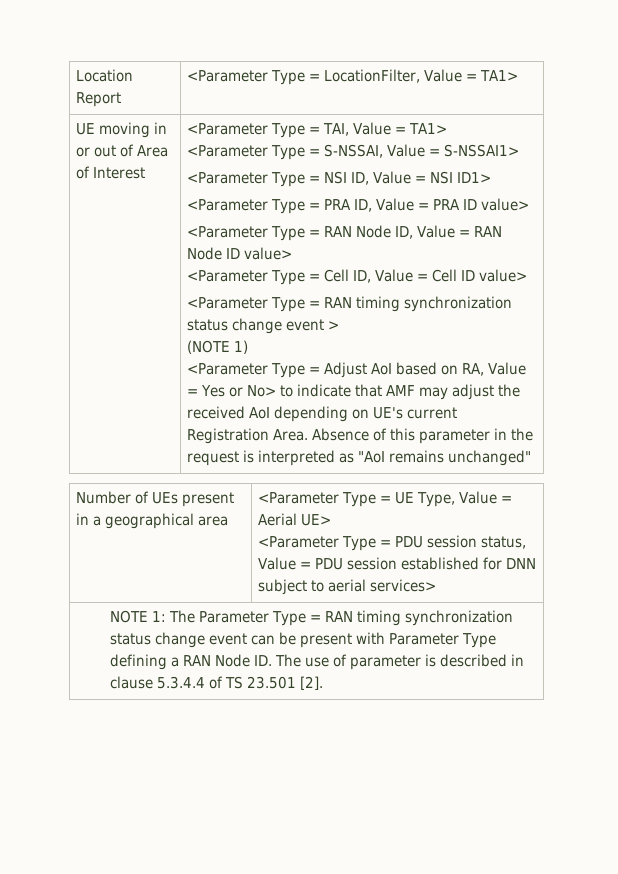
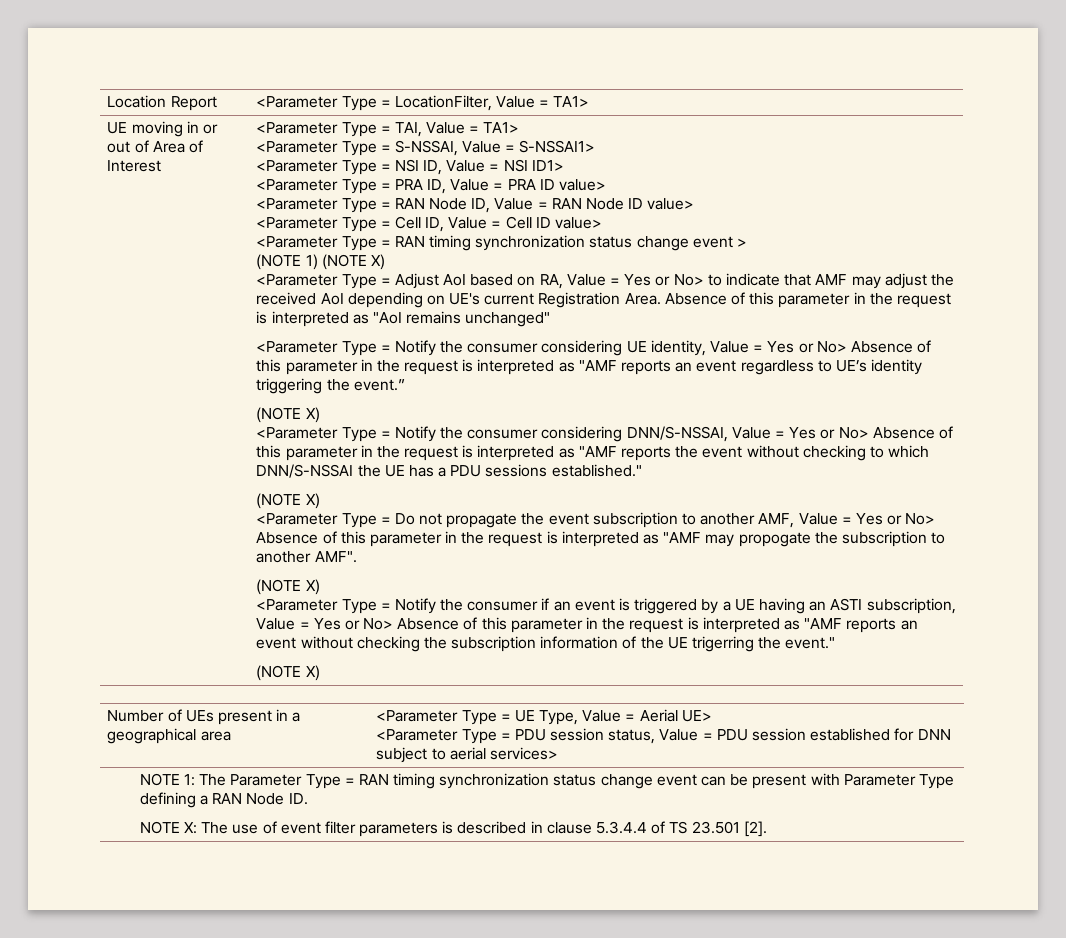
(248, 347) none -> [321,254,385,270] (NOTE X)
(531, 458) none -> [256,340,932,356] [256,359,923,375] [256,378,405,394] [256,407,320,423] [256,426,953,442] [256,445,930,461] [256,464,642,478] [256,493,320,509] [256,512,936,528] [256,531,946,547] [256,551,357,563] [256,579,320,595] [256,598,956,614] [256,617,918,633] [256,636,836,652] [256,665,320,681] // <Parameter Type = Notify the consumer considering UE identity, Value = Yes or No> Absence of this parameter in the request is interpreted as "AMF reports an event regardless to UE’s identity triggering the event.” // (NOTE X) // <Parameter Type = Notify the consumer considering DNN/S-NSSAI, Value = Yes or No> Absence of this parameter in the request is interpreted as "AMF reports the event without checking to which DNN/S-NSSAI the UE has a PDU sessions established." // (NOTE X) // <Parameter Type = Do not propagate the event subscription to another AMF, Value = Yes or No> Absence of this parameter in the request is interpreted as "AMF may propogate the subscription to another AMF". // (NOTE X) // <Parameter Type = Notify the consumer if an event is triggered by a UE having an ASTI subscription, Value = Yes or No> Absence of this parameter in the request is interpreted as "AMF reports an event without checking the subscription information of the UE trigerring the event." // (NOTE X)
(272, 660) none -> [139,821,197,834] // NOTE X:
[349,655,421,670] parameter -> [280,821,439,837] event filter parameters

